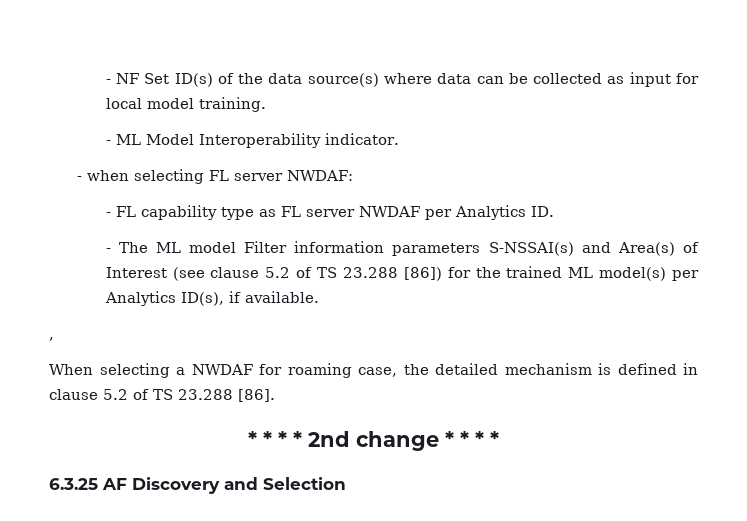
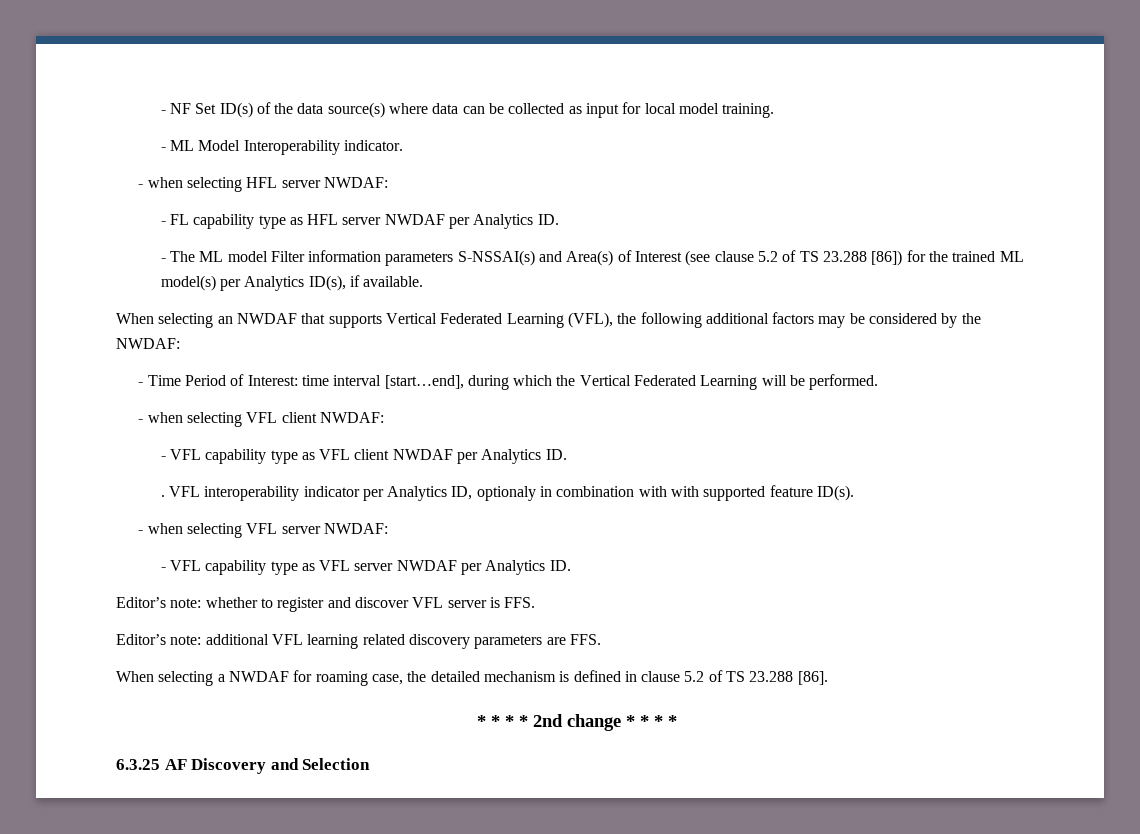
[209,170,230,181] FL -> [246,177,278,188] HFL
[280,206,301,217] FL -> [307,214,339,225] HFL
[49,337,54,341] , -> [116,312,981,328] [116,338,180,349] [138,374,879,390] [138,412,384,427] [160,449,567,464] [160,485,855,501] [138,523,388,538] [160,560,571,575] [116,597,536,612] [116,634,601,649] When selecting an NWDAF that supports Vertical Federated Learning (VFL), the following additional factors may be considered by the NWDAF: // - Time Period of Interest: time interval [start…end], during which the Vertical Federated Learning will be performed. // - when selecting VFL client NWDAF: // - VFL capability type as VFL client NWDAF per Analytics ID. // . VFL interoperability indicator per Analytics ID, optionaly in combination with with supported feature ID(s). // - when selecting VFL server NWDAF: // - VFL capability type as VFL server NWDAF per Analytics ID. // Editor’s note: whether to register and discover VFL server is FFS. // Editor’s note: additional VFL learning related discovery parameters are FFS.

